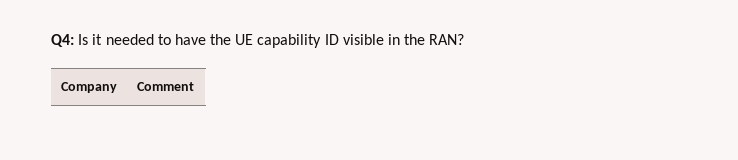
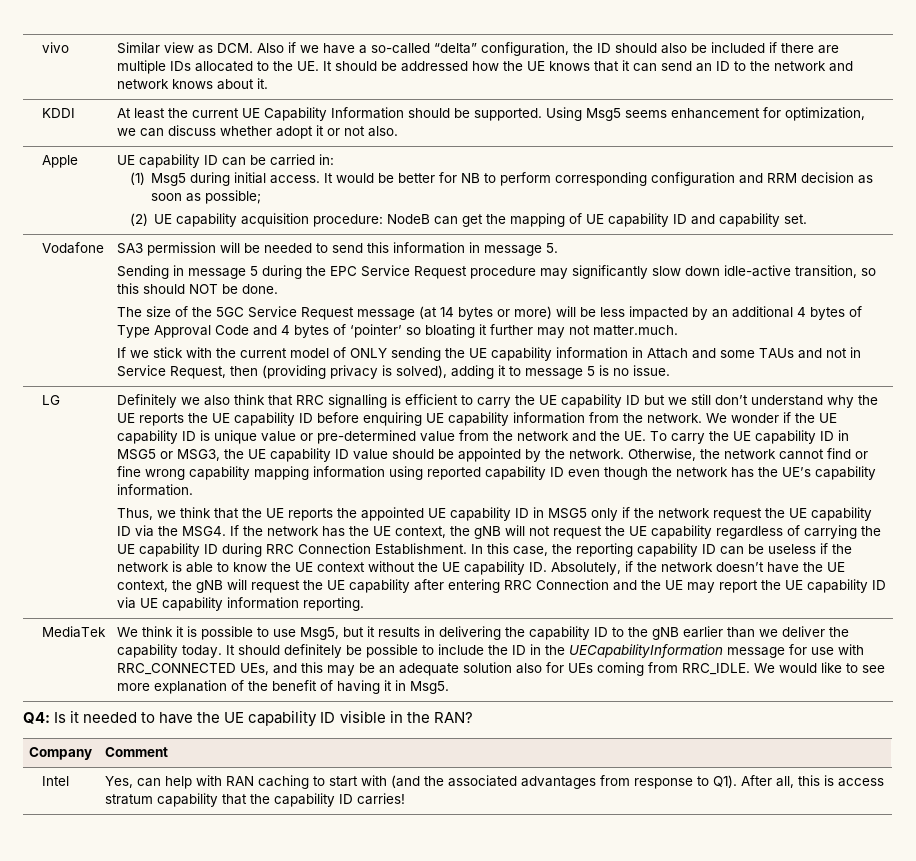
(51, 40) none -> [41,42,69,53] [117,42,840,56] [117,60,854,74] [117,78,269,90] [41,108,75,118] [117,107,866,121] [117,125,399,139] [41,155,78,168] [117,154,335,168] [129,172,874,186] [151,190,262,204] [129,213,808,227] [41,242,104,254] [117,242,559,256] [117,265,877,279] [117,283,279,294] [117,306,863,320] [117,324,679,338] [117,347,862,361] [117,365,671,379] [41,395,60,405] [117,394,879,408] [117,412,838,426] [117,430,850,444] [117,448,869,462] [117,466,877,480] [117,484,194,496] [117,507,873,521] [117,525,882,539] [117,543,853,557] [117,561,846,575] [117,579,887,593] [117,597,365,611] [41,626,106,638] [117,626,850,640] [117,644,865,658] [117,662,886,676] [117,680,450,694] vivo | Similar view as DCM. Also if we have a so-called “delta” configuration, the ID should also be included if there are multiple IDs allocated to the UE. It should be addressed how the UE knows that it can send an ID to the network and network knows about it. // KDDI | At least the current UE Capability Information should be supported. Using Msg5 seems enhancement for optimization, we can discuss whether adopt it or not also. // Apple | UE capability ID can be carried in: // (1) Msg5 during initial access. It would be better for NB to perform corresponding configuration and RRM decision as soon as possible; // (2) UE capability acquisition procedure: NodeB can get the mapping of UE capability ID and capability set. // Vodafone | SA3 permission will be needed to send this information in message 5. // Sending in message 5 during the EPC Service Request procedure may significantly slow down idle-active transition, so this should NOT be done. // The size of the 5GC Service Request message (at 14 bytes or more) will be less impacted by an additional 4 bytes of Type Approval Code and 4 bytes of ‘pointer’ so bloating it further may not matter.much. // If we stick with the current model of ONLY sending the UE capability information in Attach and some TAUs and not in Service Request, then (providing privacy is solved), adding it to message 5 is no issue. // LG | Definitely we also think that RRC signalling is efficient to carry the UE capability ID but we still don’t understand why the UE reports the UE capability ID before enquiring UE capability information from the network. We wonder if the UE capability ID is unique value or pre-determined value from the network and the UE. To carry the UE capability ID in MSG5 or MSG3, the UE capability ID value should be appointed by the network. Otherwise, the network cannot find or fine wrong capability mapping information using reported capability ID even though the network has the UE’s capability information. // Thus, we think that the UE reports the appointed UE capability ID in MSG5 only if the network request the UE capability ID via the MSG4. If the network has the UE context, the gNB will not request the UE capability regardless of carrying the UE capability ID during RRC Connection Establishment. In this case, the reporting capability ID can be useless if the network is able to know the UE context without the UE capability ID. Absolutely, if the network doesn’t have the UE context, the gNB will request the UE capability after entering RRC Connection and the UE may report the UE capability ID via UE capability information reporting. // MediaTek | We think it is possible to use Msg5, but it results in delivering the capability ID to the gNB earlier than we deliver the capability today. It should definitely be possible to include the ID in the UECapabilityInformation message for use with RRC_CONNECTED UEs, and this may be an adequate solution also for UEs coming from RRC_IDLE. We would like to see more explanation of the benefit of having it in Msg5. //
(194, 86) none -> [41,776,69,786] [105,775,885,789] [105,793,406,807] // Intel | Yes, can help with RAN caching to start with (and the associated advantages from response to Q1). After all, this is access stratum capability that the capability ID carries!

